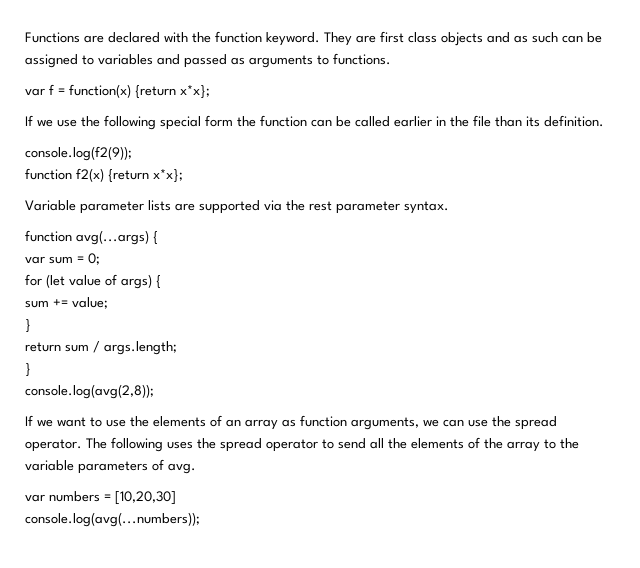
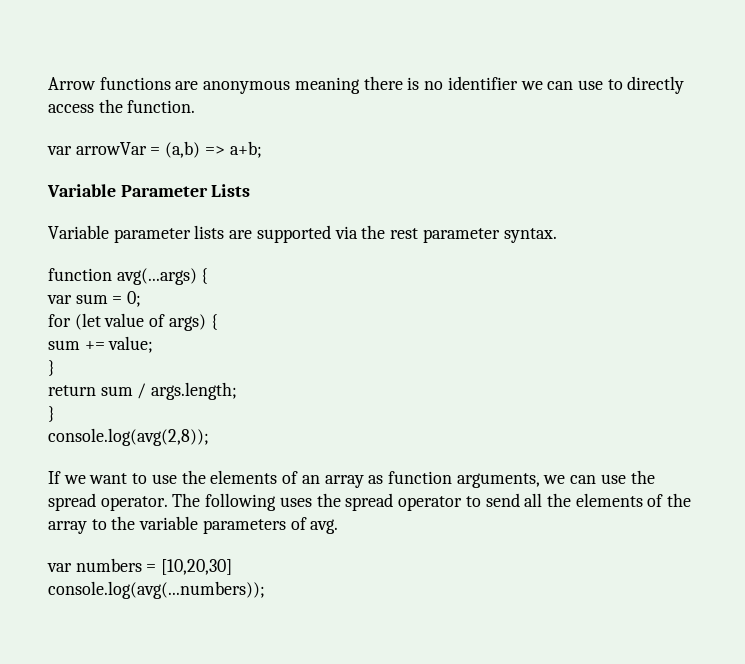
[25,31,602,46] [25,53,391,68] [25,84,210,99] [25,115,604,130] [25,146,132,161] [25,168,183,183] Functions are declared with the function keyword. They are first class objects and as such can be assigned to variables and passed as arguments to functions. // var f = function(x) {return x*x}; // If we use the following special form the function can be called earlier in the file than its definition. // console.log(f2(9)); // function f2(x) {return x*x}; -> [48,76,685,94] [48,99,196,113] [47,141,262,158] [47,184,251,197] Arrow functions are anonymous meaning there is no identifier we can use to directly access the function. // var arrowVar = (a,b) => a+b; // Variable Parameter Lists

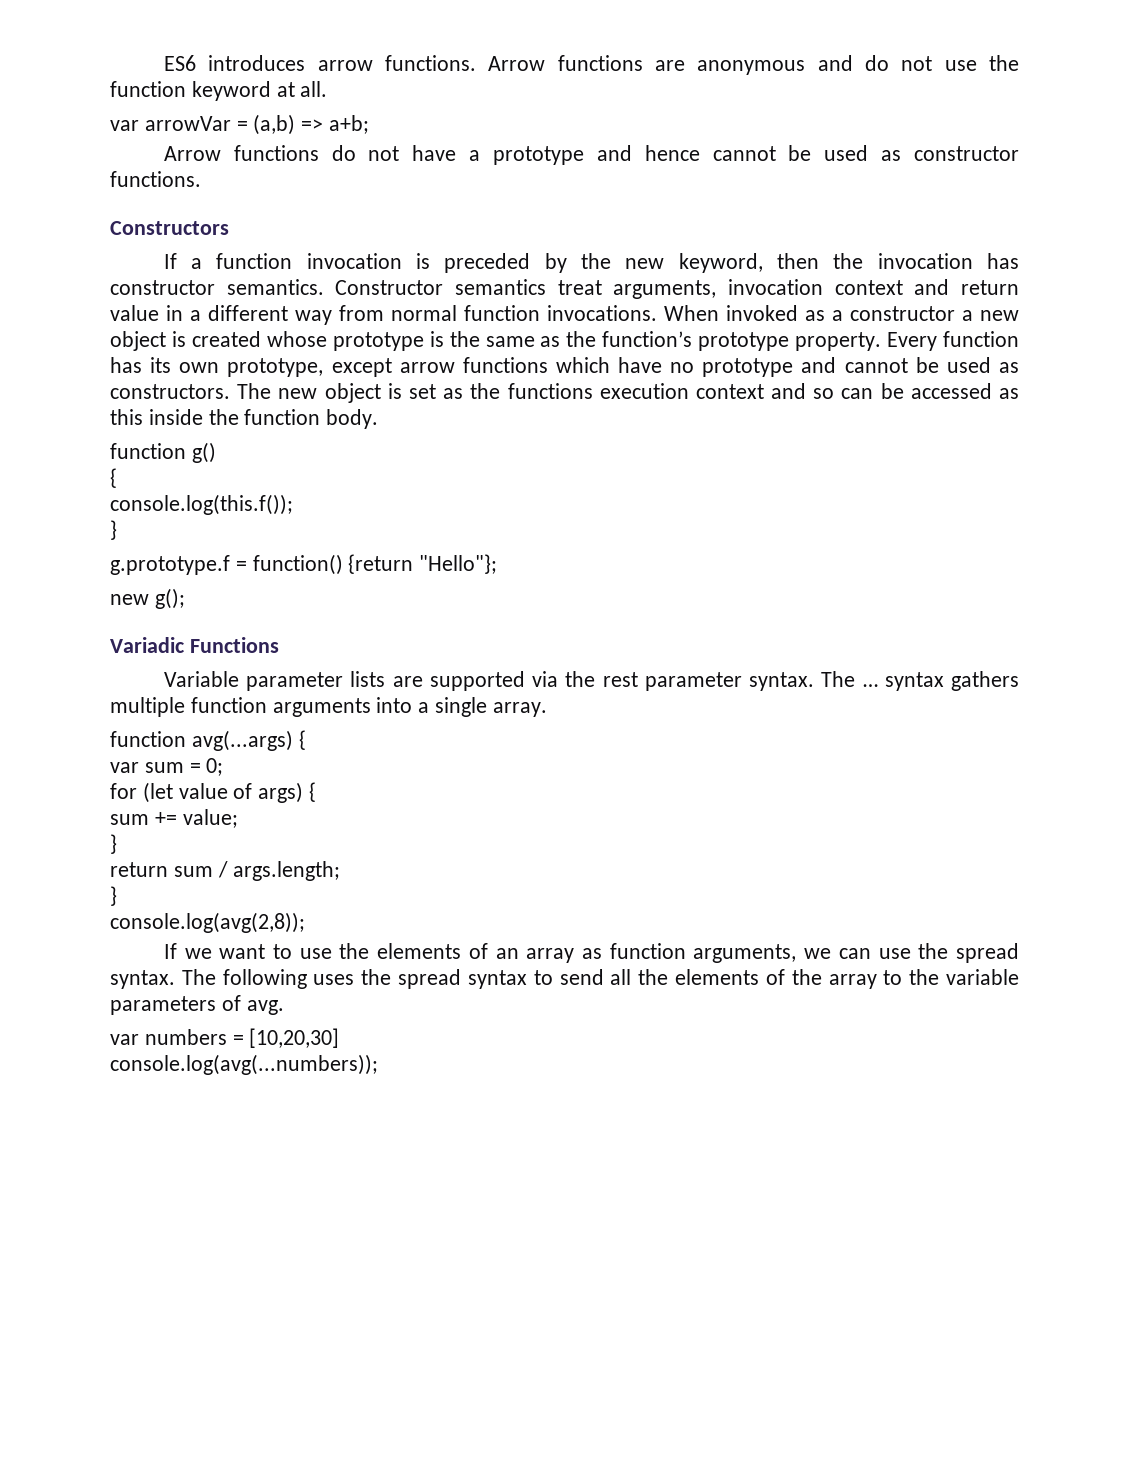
[48,76,685,94] [48,99,196,113] Arrow functions are anonymous meaning there is no identifier we can use to directly access the function. -> [163,55,1020,75] [110,81,328,101] ES6 introduces arrow functions. Arrow functions are anonymous and do not use the function keyword at all.
[47,184,251,197] Variable Parameter Lists -> [163,145,1020,165] [110,171,201,187] [110,221,229,235] [163,253,1020,273] [110,279,1019,299] [110,305,1019,325] [110,331,1020,351] [110,357,1019,377] [110,383,1019,403] [110,409,379,429] [110,442,216,463] [110,468,117,488] [110,494,293,515] [110,520,117,540] [110,554,498,575] [110,588,185,609] [110,637,279,653] Arrow functions do not have a prototype and hence cannot be used as constructor functions. // Constructors // If a function invocation is preceded by the new keyword, then the invocation has constructor semantics. Constructor semantics treat arguments, invocation context and return value in a different way from normal function invocations. When invoked as a constructor a new object is created whose prototype is the same as the function’s prototype property. Every function has its own prototype, except arrow functions which have no prototype and cannot be used as constructors. The new object is set as the functions execution context and so can be accessed as this inside the function body. // function g() // { // console.log(this.f()); // } // g.prototype.f = function() {return "Hello"}; // new g(); // Variadic Functions
(557, 235) none -> [821,671,1020,691] [110,697,547,717] The … syntax gathers multiple function arguments into a single array.
[100,496,168,511] operator. -> [110,970,175,989] syntax.
[398,496,463,511] operator -> [467,970,527,989] syntax

